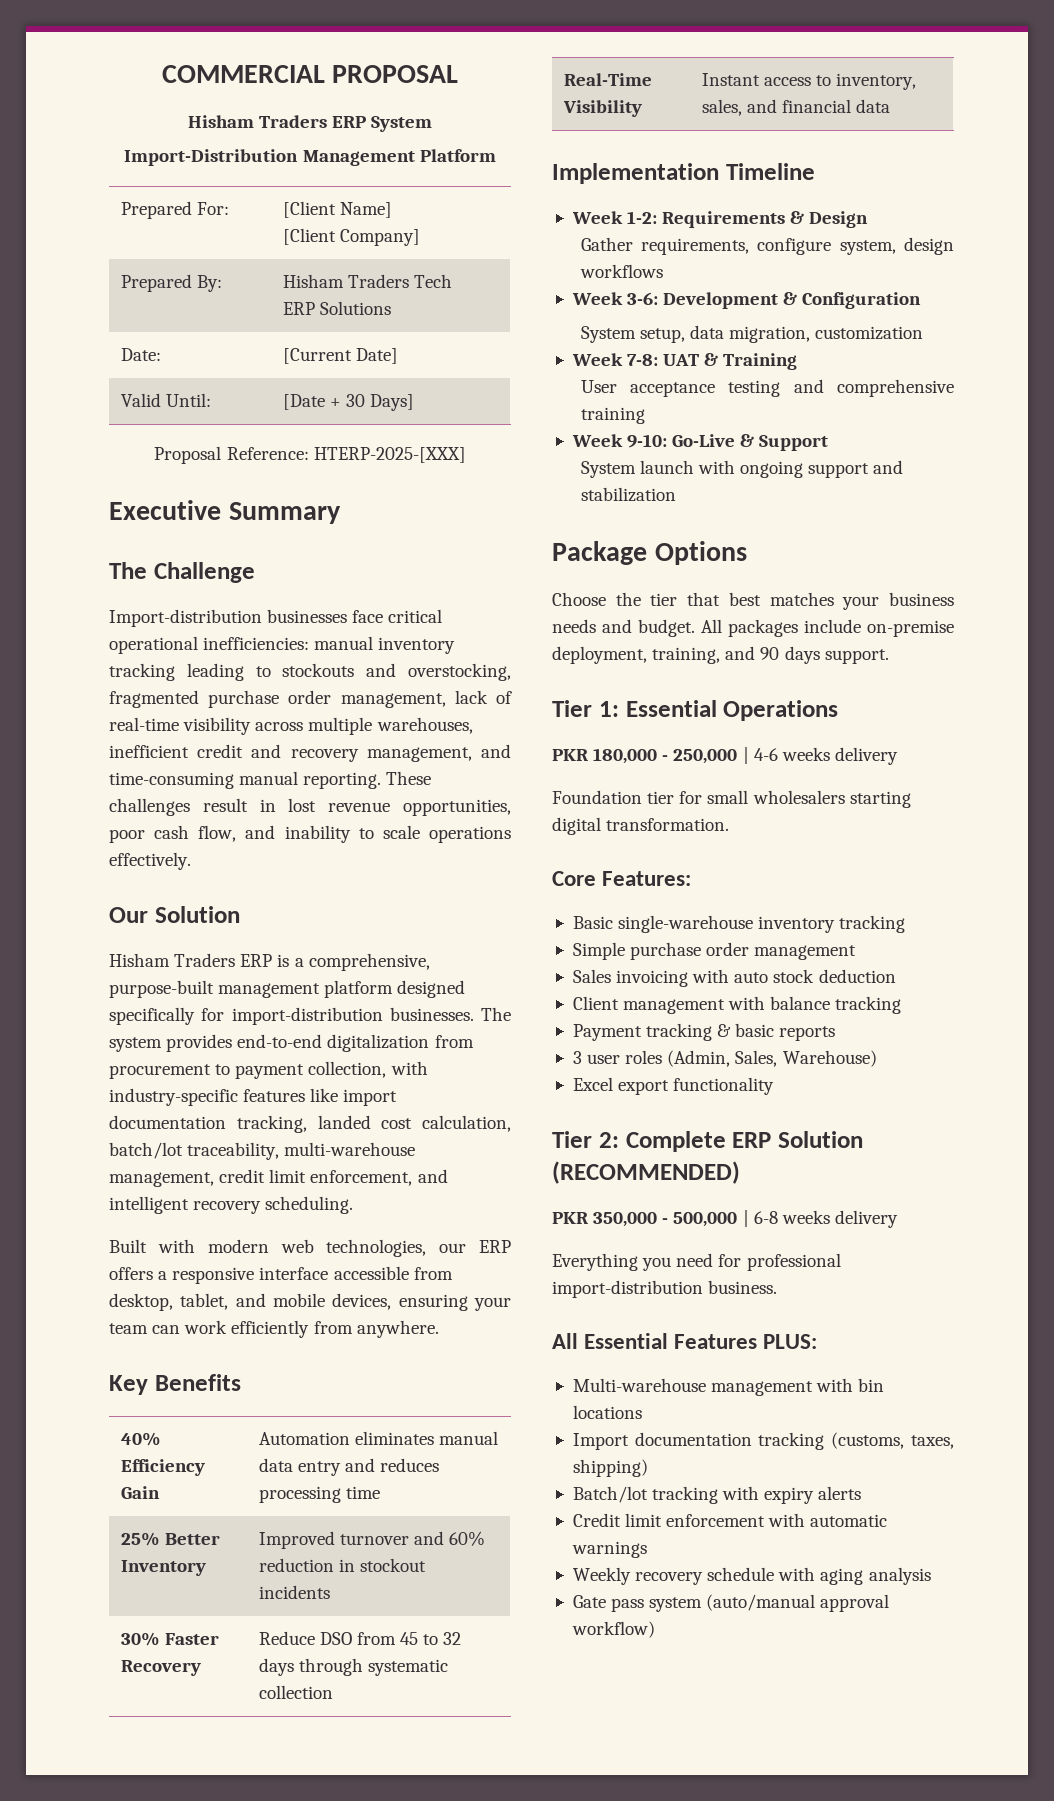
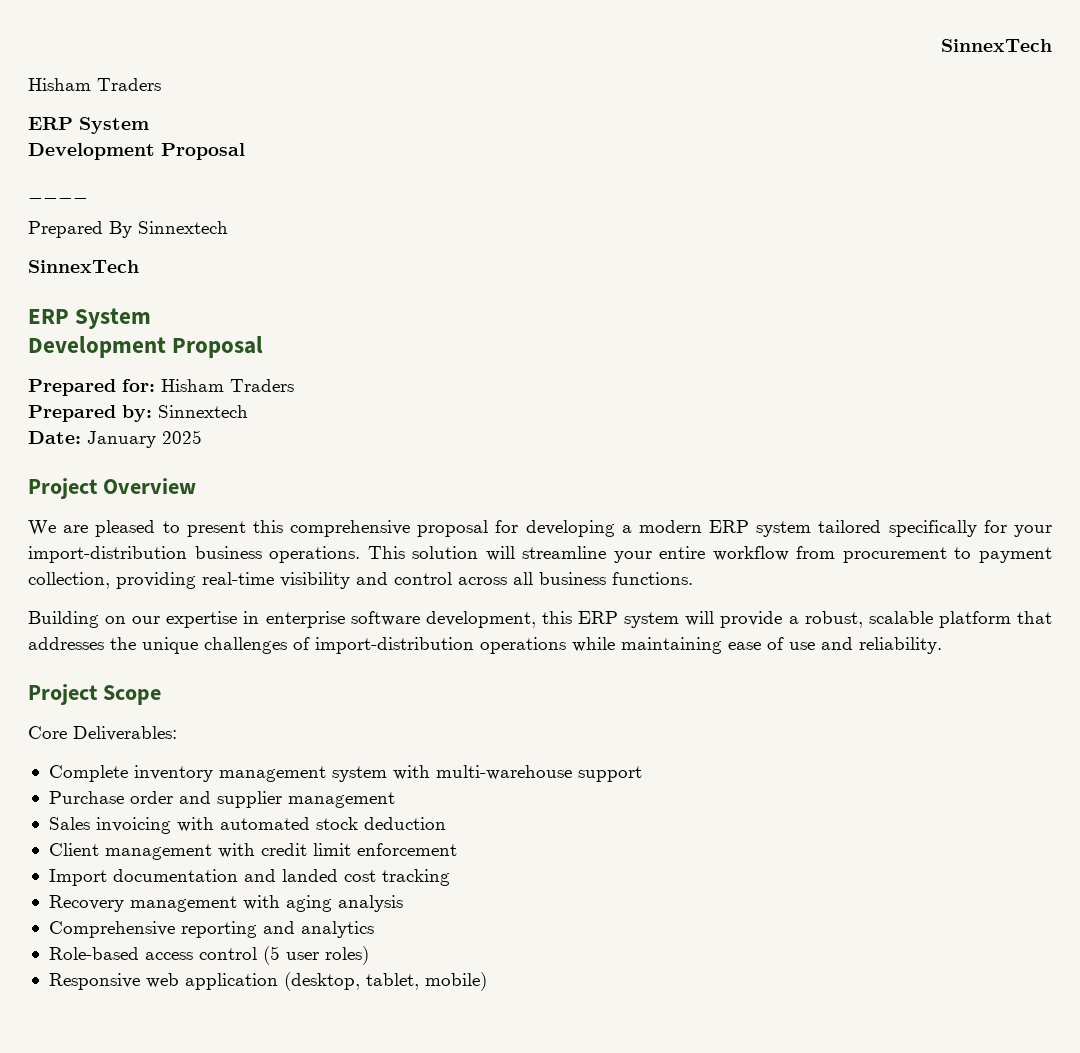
[161,65,459,83] [187,115,433,132] [124,149,496,166] [120,201,229,219] [282,201,392,218] [282,228,420,246] [120,274,222,292] [282,274,452,288] [282,301,391,315] [120,348,161,361] [282,348,398,364] [120,393,211,407] [282,394,414,411] [154,446,466,464] [109,500,341,524] [109,562,255,583] [109,609,443,627] [109,636,456,654] [109,663,512,681] [109,690,512,708] [109,717,473,735] [109,744,511,762] [109,771,432,789] [109,798,512,816] [109,825,511,843] [109,852,191,870] [109,906,240,923] [109,953,430,971] [109,980,466,998] [109,1007,511,1025] [109,1034,430,1052] COMMERCIAL PROPOSAL // Hisham Traders ERP System // Import-Distribution Management Platform // Prepared For: | [Client Name] // [Client Company] // Prepared By: | Hisham Traders Tech // ERP Solutions // Date: | [Current Date] // Valid Until: | [Date + 30 Days] // Proposal Reference: HTERP-2025-[XXX] // Executive Summary // The Challenge // Import-distribution businesses face critical operational inefficiencies: manual inventory tracking leading to stockouts and overstocking, fragmented purchase order management, lack of real-time visibility across multiple warehouses, inefficient credit and recovery management, and time-consuming manual reporting. These challenges result in lost revenue opportunities, poor cash flow, and inability to scale operations effectively. // Our Solution // Hisham Traders ERP is a comprehensive, purpose-built management platform designed specifically for import-distribution businesses. The system provides end-to-end digitalization -> [941,39,1052,52] [28,78,161,91] [28,117,149,134] [28,143,245,160] [28,195,88,199] [28,221,228,238] [28,260,139,273] [28,308,152,329] [28,336,264,358] [28,379,294,396] [28,405,248,422] [28,430,202,448] [28,478,196,499] [28,520,1052,537] [28,546,789,563] SinnexTech // Hisham Traders // ERP System // Development Proposal // ____ // Prepared By Sinnextech // SinnexTech // ERP System // Development Proposal // Prepared for: Hisham Traders // Prepared by: Sinnextech // Date: January 2025 // Project Overview // We are pleased to present this comprehensive proposal for developing a modern ERP system tailored specifically for your import-distribution business operations. This solution will streamline your entire workflow
[390,1061,428,1075] [109,1088,398,1106] [109,1115,511,1133] [109,1142,416,1160] [109,1169,448,1187] [109,1196,354,1214] [109,1239,511,1257] [109,1266,453,1284] [109,1293,511,1311] [109,1320,439,1338] [109,1374,241,1395] [120,1432,161,1446] [120,1459,205,1476] [120,1486,160,1499] [258,1431,498,1445] [258,1458,439,1476] [258,1486,380,1503] [120,1532,220,1546] [120,1560,206,1576] [258,1531,485,1549] [258,1558,426,1572] [258,1585,330,1599] [120,1632,219,1646] [120,1660,201,1676] [258,1631,462,1645] [258,1658,448,1676] [258,1685,333,1699] [563,73,652,86] [562,100,642,117] [701,73,916,90] [701,99,890,116] [552,163,815,184] [571,211,869,228] [580,237,954,255] [579,264,663,278] [571,292,922,309] [580,325,924,343] [571,353,798,370] [580,379,954,397] [580,407,645,424] [571,434,829,451] [580,460,904,478] [580,487,676,502] [552,541,747,565] [552,592,954,610] [552,619,954,637] [552,646,889,664] [552,700,839,721] [552,747,898,765] [552,790,911,808] [552,817,730,835] [552,871,692,886] [572,915,906,933] [572,942,750,960] with industry-specific features like import documentation tracking, landed cost calculation, batch/lot traceability, multi-warehouse management, credit limit enforcement, and intelligent recovery scheduling. // Built with modern web technologies, our ERP offers a responsive interface accessible from desktop, tablet, and mobile devices, ensuring your team can work efficiently from anywhere. // Key Benefits // 40% Efficiency Gain | Automation eliminates manual data entry and reduces processing time // 25% Better Inventory | Improved turnover and 60% reduction in stockout incidents // 30% Faster Recovery | Reduce DSO from 45 to 32 days through systematic collection // Real-Time Visibility | Instant access to inventory, sales, and financial data // Implementation Timeline // Week 1-2: Requirements & Design // Gather requirements, configure system, design workflows // Week 3-6: Development & Configuration // System setup, data migration, customization // Week 7-8: UAT & Training // User acceptance testing and comprehensive training // Week 9-10: Go-Live & Support // System launch with ongoing support and stabilization // Package Options // Choose the tier that best matches your business needs and budget. All packages include on-premise deployment, training, and 90 days support. // Tier 1: Essential Operations // PKR 180,000 - 250,000 | 4-6 weeks delivery // Foundation tier for small wholesalers starting digital transformation. // Core Features: // Basic single-warehouse inventory tracking // Simple purchase order -> [116,572,693,589] [28,611,1052,628] [28,637,942,654] [28,684,161,705] [28,726,177,741] [48,765,642,782] [48,791,282,808] providing real-time visibility and control across all business functions. // Building on our expertise in enterprise software development, this ERP system will provide a robust, scalable platform that addresses the unique challenges of import-distribution operations while maintaining ease of use and reliability. // Project Scope // Core Deliverables: // Complete inventory management system with multi-warehouse support // Purchase order and supplier
[734,972,769,983] auto -> [219,817,310,830] automated
[770,996,902,1014] [572,1023,836,1041] [572,1050,877,1067] [572,1077,775,1095] [552,1131,863,1152] [552,1161,740,1184] [552,1210,898,1228] [552,1253,841,1271] [552,1280,778,1298] [552,1333,818,1349] [572,1378,885,1396] [572,1405,642,1419] [572,1432,955,1450] [572,1459,648,1477] [572,1486,862,1504] [572,1513,888,1527] [571,1541,647,1558] [572,1567,931,1585] [572,1594,890,1612] [571,1621,655,1638] balance tracking // Payment tracking & basic reports // 3 user roles (Admin, Sales, Warehouse) // Excel export functionality // Tier 2: Complete ERP Solution (RECOMMENDED) // PKR 350,000 - 500,000 | 6-8 weeks delivery // Everything you need for professional import-distribution business. // All Essential Features PLUS: // Multi-warehouse management with bin locations // Import documentation tracking (customs, taxes, shipping) // Batch/lot tracking with expiry alerts // Credit limit enforcement with automatic warnings // Weekly recovery schedule with aging analysis // Gate pass system (auto/manual approval workflow) -> [260,843,457,856] [48,869,450,886] [48,895,403,912] [48,921,374,938] [48,946,369,965] [48,972,487,991] credit limit enforcement // Import documentation and landed cost tracking // Recovery management with aging analysis // Comprehensive reporting and analytics // Role-based access control (5 user roles) // Responsive web application (desktop, tablet, mobile)

